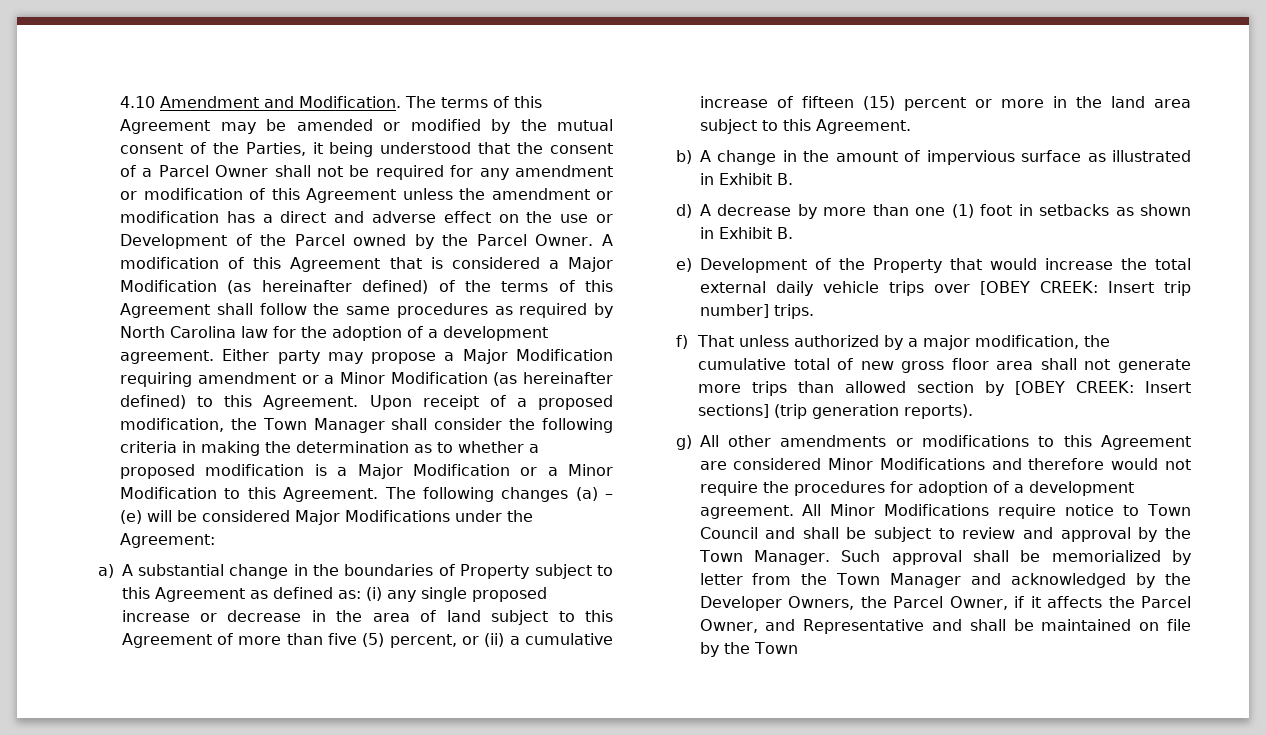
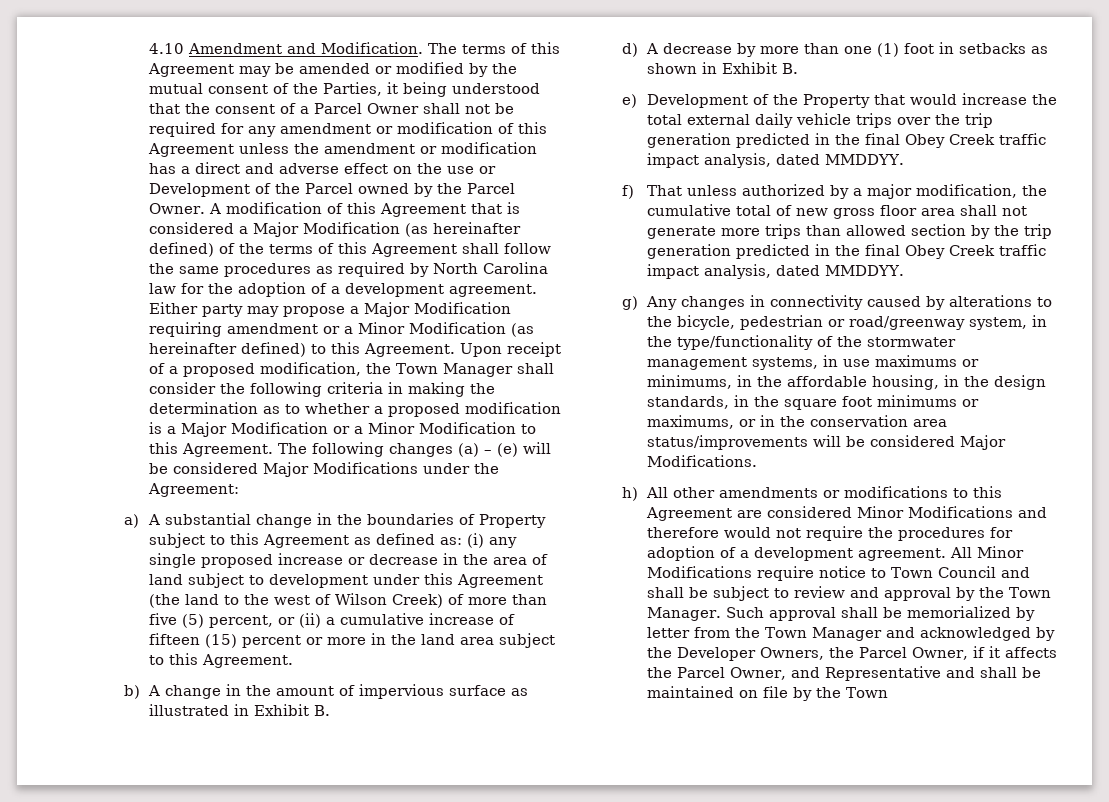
[584,610,613,622] [121,633,212,648] this Agreement -> [269,573,544,588] [149,593,444,608] development under this Agreement (the land to the west of Wilson Creek)
[979,281,1191,296] [699,304,814,319] [OBEY CREEK: Insert trip number] trips. -> [935,113,994,128] [647,133,1047,148] [647,153,905,168] the trip generation predicted in the final Obey Creek traffic impact analysis, dated MMDDYY.
[1015,381,1191,395] [698,404,974,419] [675,435,692,450] [OBEY CREEK: Insert sections] (trip generation reports). // g) -> [994,224,1053,239] [647,244,1047,259] [647,264,905,279] [621,295,1053,310] [647,315,1048,330] [647,335,957,350] [647,355,980,370] [647,375,1047,390] [647,395,980,410] [647,415,948,429] [647,435,1007,450] [647,455,758,467] [621,487,638,501] the trip generation predicted in the final Obey Creek traffic impact analysis, dated MMDDYY. // g) Any changes in connectivity caused by alterations to the bicycle, pedestrian or road/greenway system, in the type/functionality of the stormwater management systems, in use maximums or minimums, in the affordable housing, in the design standards, in the square foot minimums or maximums, or in the conservation area status/improvements will be considered Major Modifications. // h)

